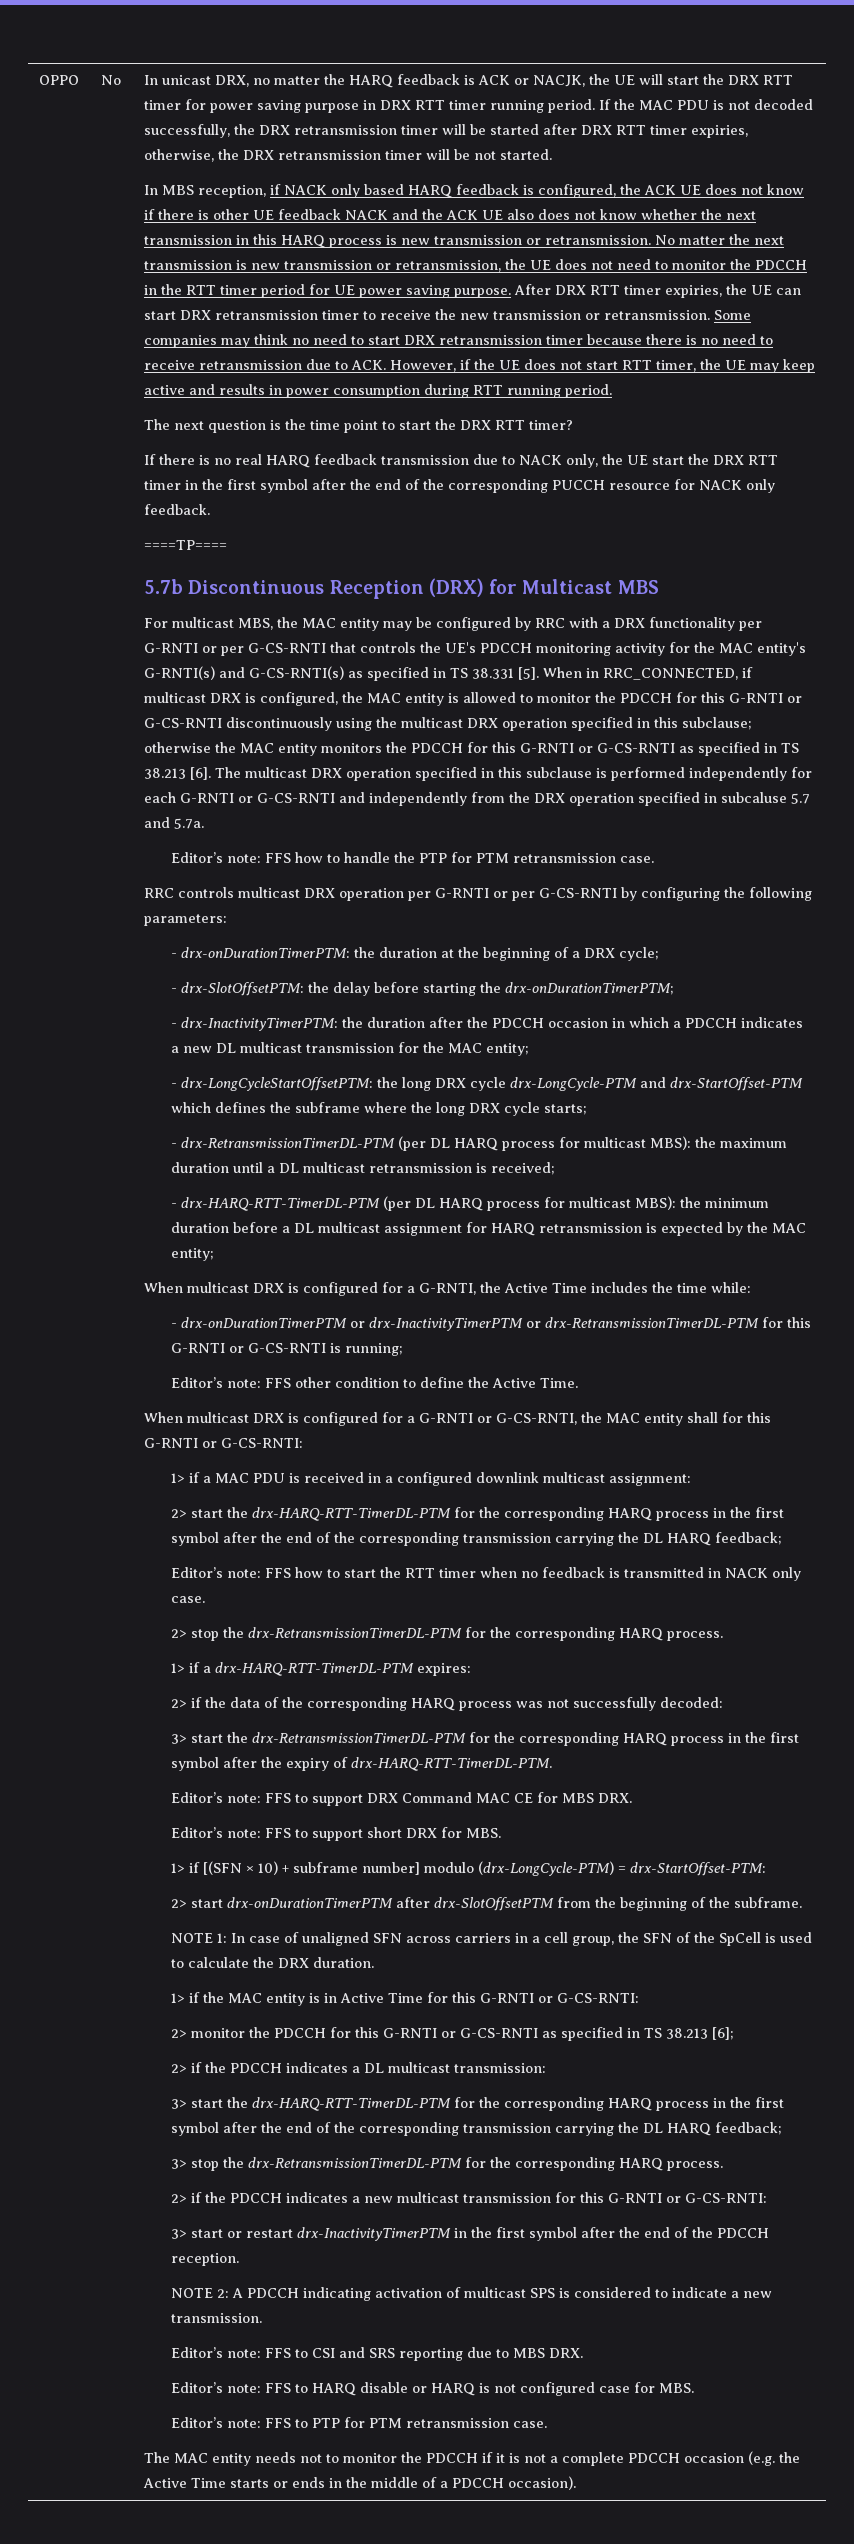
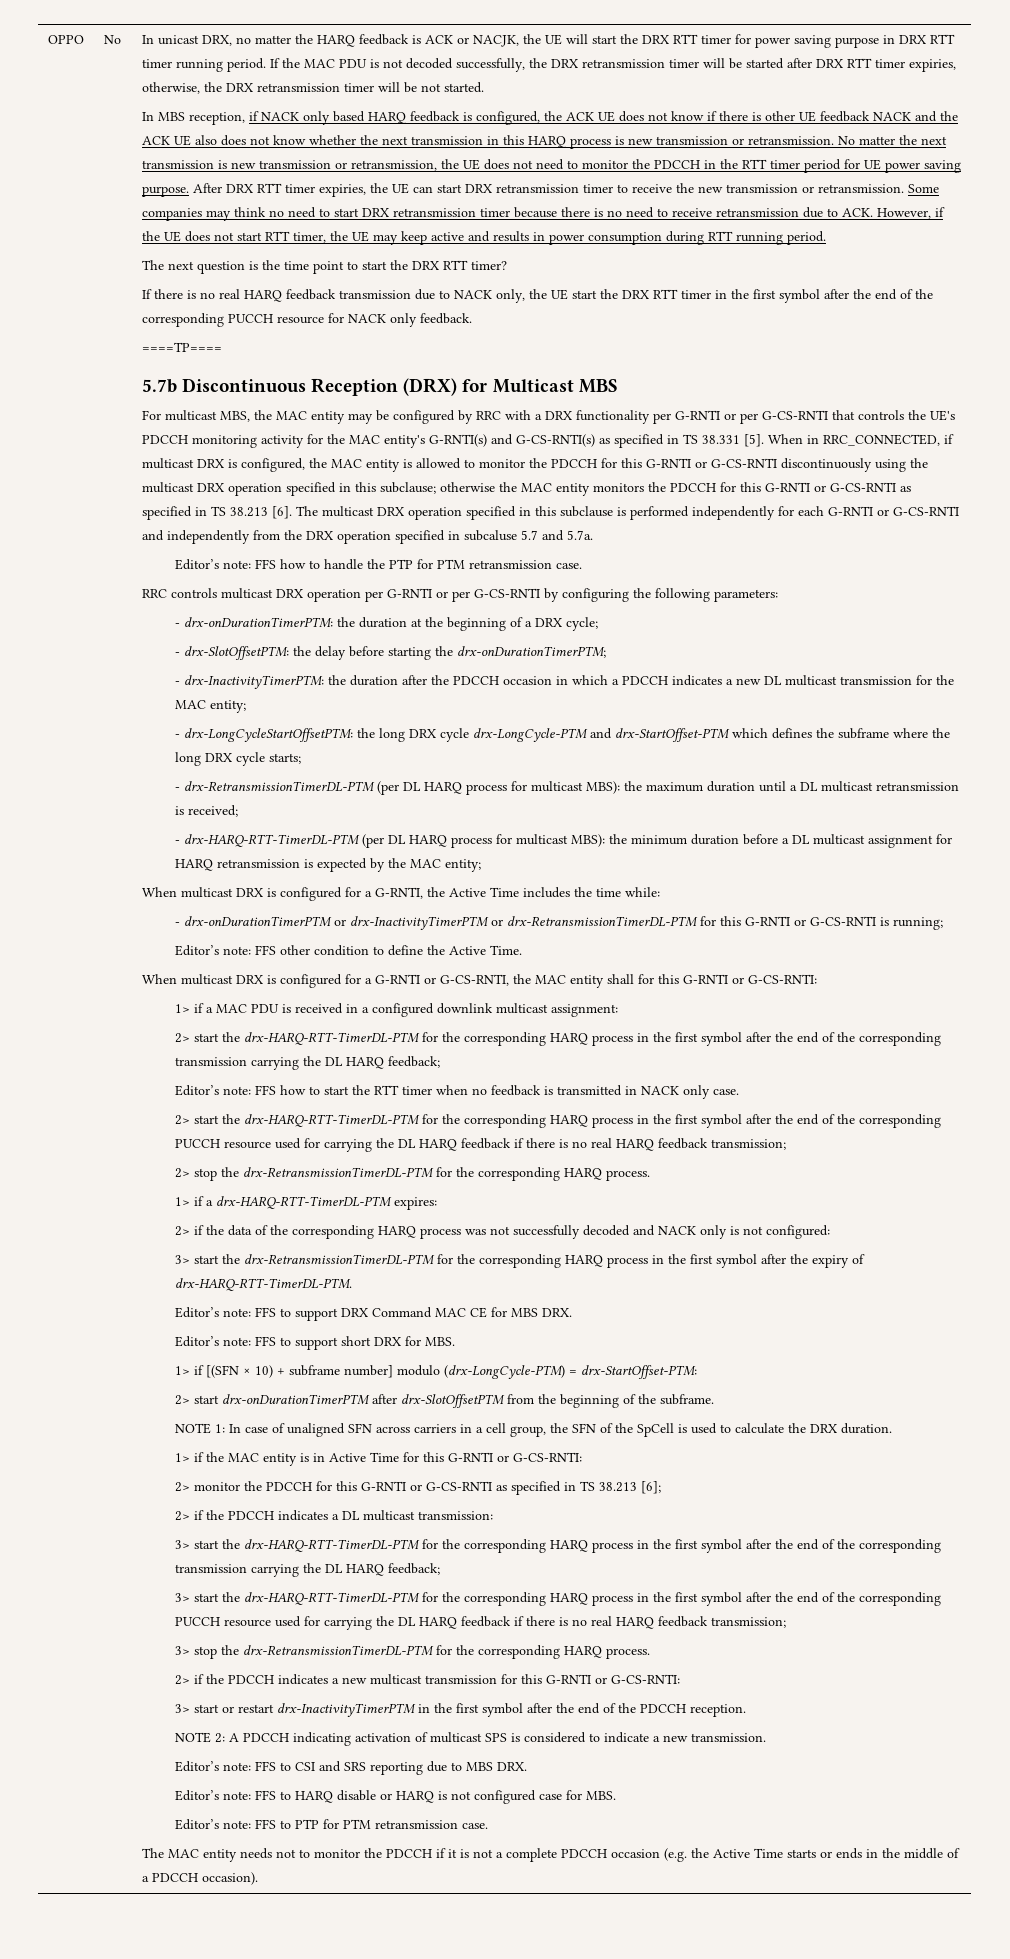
(206, 1599) none -> [175,1114,942,1128] [175,1138,787,1152] // 2> start the drx-HARQ-RTT-TimerDL-PTM for the corresponding HARQ process in the first symbol after the end of the corresponding PUCCH resource used for carrying the DL HARQ feedback if there is no real HARQ feedback transmission;
[660,1697,724,1708] decoded: -> [583,1225,831,1239] decoded and NACK only is not configured:
(783, 2128) none -> [175,1592,942,1606] [175,1616,787,1630] // 3> start the drx-HARQ-RTT-TimerDL-PTM for the corresponding HARQ process in the first symbol after the end of the corresponding PUCCH resource used for carrying the DL HARQ feedback if there is no real HARQ feedback transmission;

